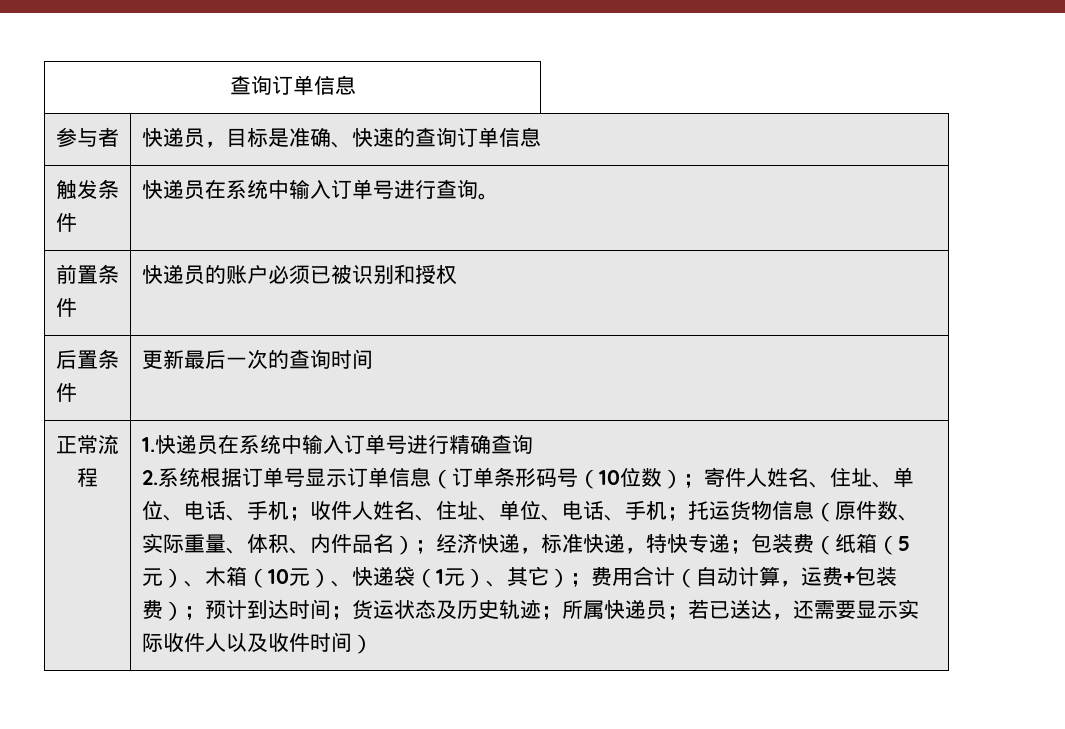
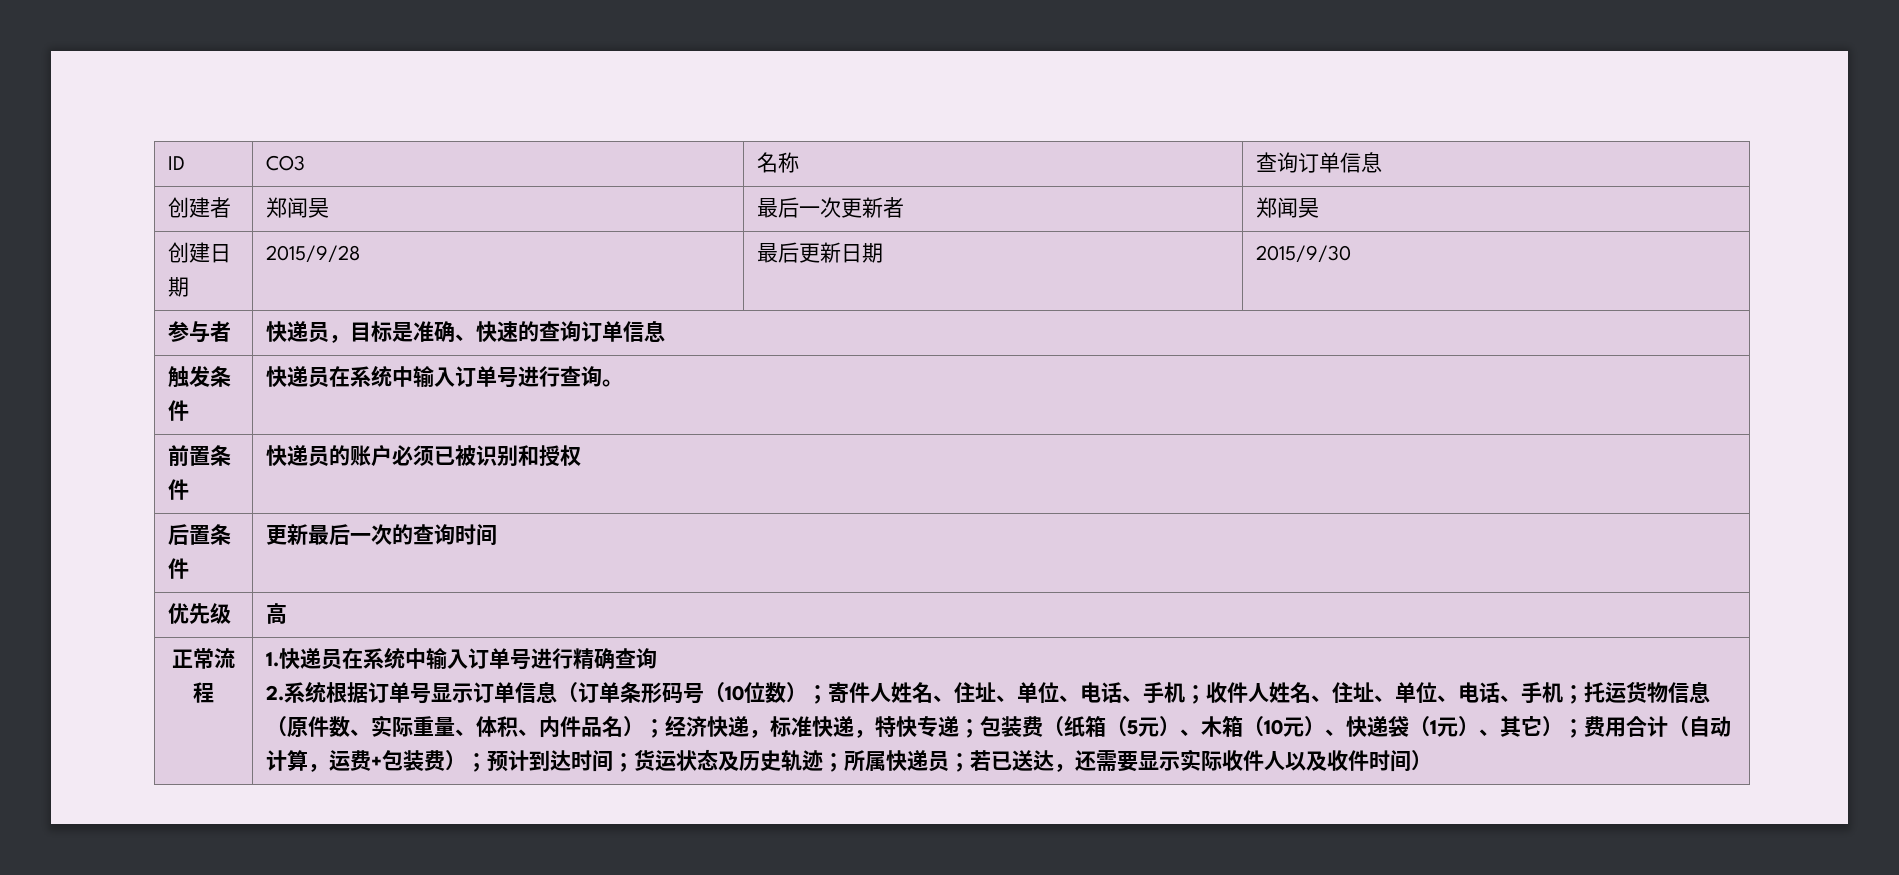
[229,75,356,96] 查询订单信息 -> [168,156,186,170] [266,155,306,171] [757,152,800,173] [1256,152,1383,173] [168,197,232,218] [266,197,330,218] [757,197,905,218] [1256,197,1320,218] [168,242,232,263] [168,277,190,297] [266,245,361,263] [757,242,884,263] [1256,245,1352,263] ID | CO3 | 名称 | 查询订单信息 // 创建者 | 郑闻昊 | 最后一次更新者 | 郑闻昊 // 创建日期 | 2015/9/28 | 最后更新日期 | 2015/9/30
(373, 359) none -> [168,603,232,624] [266,603,288,624] // 优先级 | 高

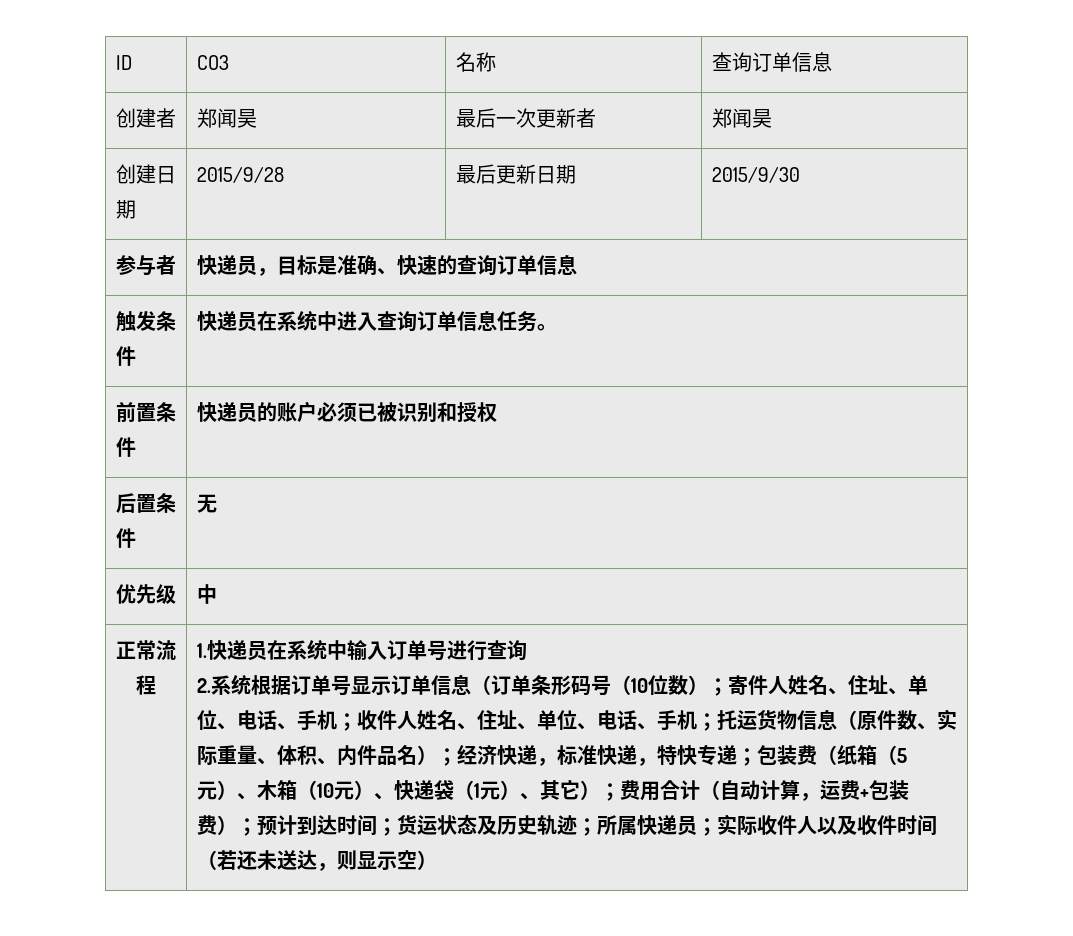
[413,366,603,388] 输入订单号进行查询 -> [336,310,537,332] 进入查询订单信息任务
[266,524,498,546] 更新最后一次的查询时间 -> [196,494,217,513] 无
[266,603,288,624] 高 -> [196,584,217,604] 中
[573,648,616,669] 精确 -> (487, 650) none
[970,750,1181,772] 若已送达，还需要显示 -> (717, 827) none
(1412, 761) none -> [196,850,417,871] （若还未送达，则显示空

